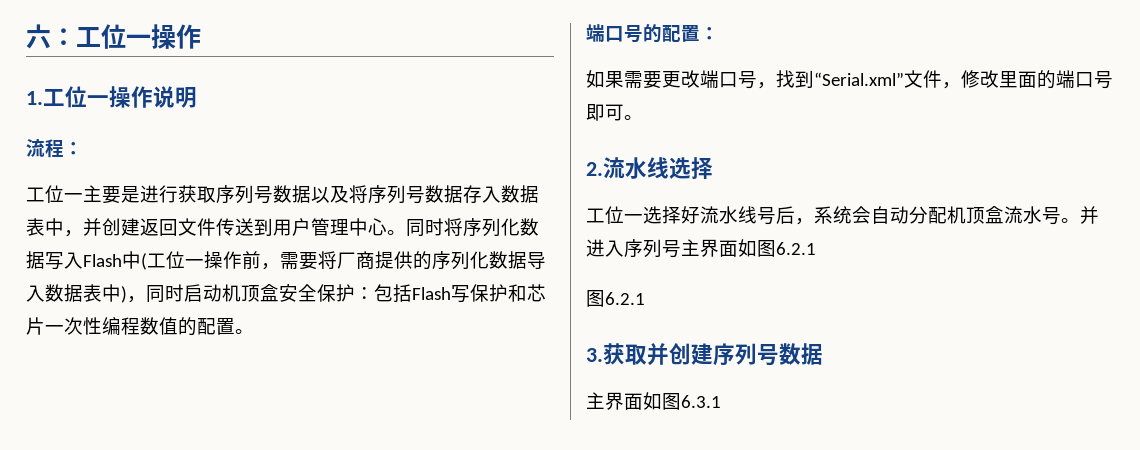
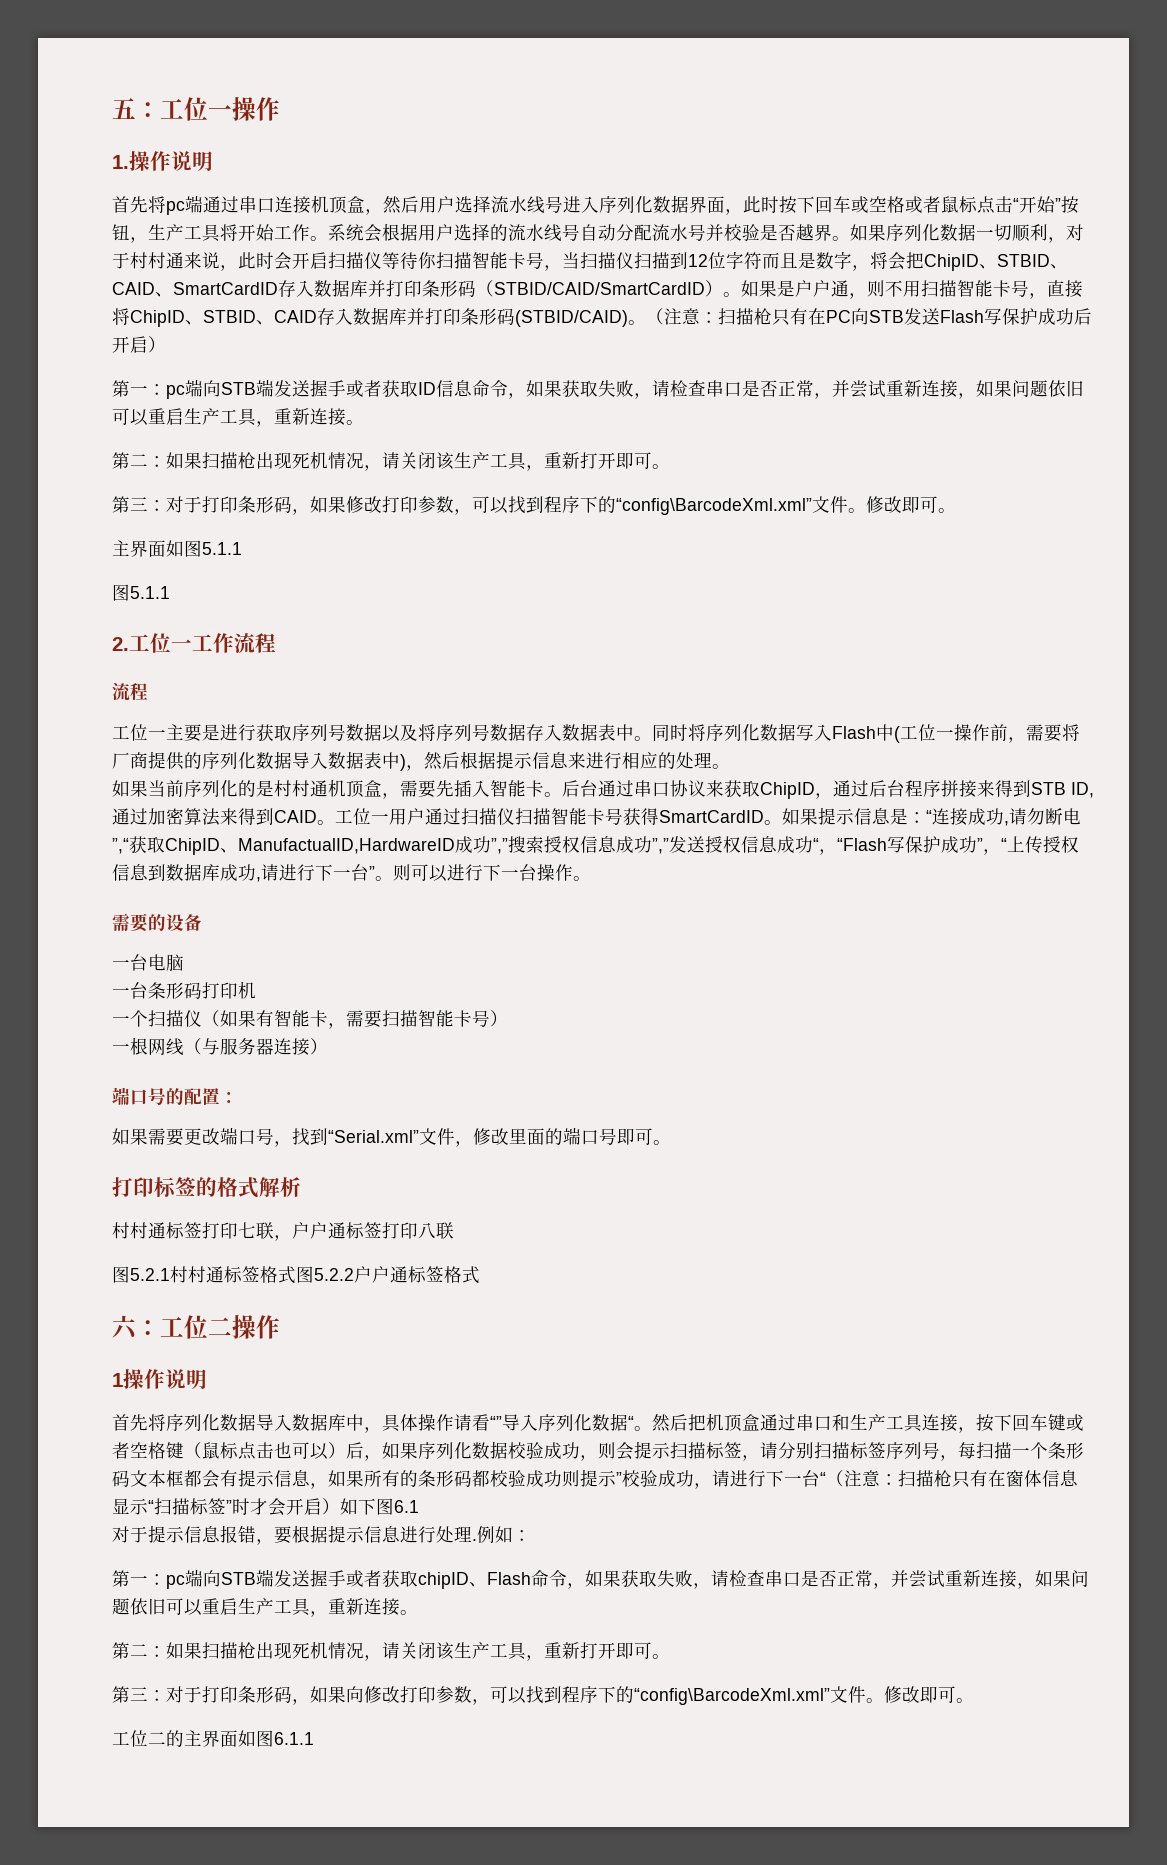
[26,24,51,49] 六 -> [112,98,136,119] 五
[43,86,197,108] [26,139,83,158] 工位一操作说明 // 流程： -> [129,151,213,171] [112,195,1079,215] [112,223,1084,243] [112,251,1068,271] [112,279,1083,299] [112,307,1092,327] [112,336,166,353] [112,379,1084,399] [112,408,364,427] [112,451,670,471] [112,496,956,515] [112,540,242,557] [112,584,170,601] [112,633,276,653] [112,683,148,701] 操作说明 // 首先将pc端通过串口连接机顶盒，然后用户选择流水线号进入序列化数据界面，此时按下回车或空格或者鼠标点击“开始”按钮，生产工具将开始工作。系统会根据用户选择的流水线号自动分配流水号并校验是否越界。如果序列化数据一切顺利，对于村村通来说，此时会开启扫描仪等待你扫描智能卡号，当扫描仪扫描到12位字符而且是数字，将会把ChipID、STBID、CAID、SmartCardID存入数据库并打印条形码（STBID/CAID/SmartCardID）。如果是户户通，则不用扫描智能卡号，直接将ChipID、STBID、CAID存入数据库并打印条形码(STBID/CAID)。（注意：扫描枪只有在PC向STB发送Flash写保护成功后开启） // 第一：pc端向STB端发送握手或者获取ID信息命令，如果获取失败，请检查串口是否正常，并尝试重新连接，如果问题依旧可以重启生产工具，重新连接。 // 第二：如果扫描枪出现死机情况，请关闭该生产工具，重新打开即可。 // 第三：对于打印条形码，如果修改打印参数，可以找到程序下的“config\BarcodeXml.xml”文件。修改即可。 // 主界面如图5.1.1 // 图5.1.1 // 2.工位一工作流程 // 流程
[64,218,387,237] ，并创建返回文件传送到用户管理中心 -> (634, 732) none
[146,284,546,303] [26,317,254,336] 同时启动机顶盒安全保护：包括Flash写保护和芯片一次性编程数值的配置。 -> [424,751,730,770] [112,779,1094,799] [112,807,1081,826] [112,836,1079,855] [112,863,591,882] [112,913,202,932] [112,954,184,971] [112,981,256,999] [112,1010,508,1029] [112,1037,328,1056] 然后根据提示信息来进行相应的处理。 // 如果当前序列化的是村村通机顶盒，需要先插入智能卡。后台通过串口协议来获取ChipID，通过后台程序拼接来得到STB ID,通过加密算法来得到CAID。工位一用户通过扫描仪扫描智能卡号获得SmartCardID。如果提示信息是：“连接成功,请勿断电”,“获取ChipID、ManufactualID,HardwareID成功”,”搜索授权信息成功”,”发送授权信息成功“，“Flash写保护成功”，“上传授权信息到数据库成功,请进行下一台”。则可以进行下一台操作。 // 需要的设备 // 一台电脑 // 一台条形码打印机 // 一个扫描仪（如果有智能卡，需要扫描智能卡号） // 一根网线（与服务器连接）
[586,157,713,179] [586,206,1099,225] [586,239,816,258] [586,290,645,307] [586,343,823,366] [586,392,721,410] 2.流水线选择 // 工位一选择好流水线号后，系统会自动分配机顶盒流水号。并进入序列号主界面如图6.2.1 // 图6.2.1 // 3.获取并创建序列号数据 // 主界面如图6.3.1 -> [112,1177,301,1198] [112,1222,454,1241] [112,1266,480,1284] [112,1315,280,1340] [112,1369,207,1389] [112,1413,1084,1433] [112,1441,1084,1461] [112,1469,1078,1489] [112,1498,419,1516] [112,1525,531,1545] [112,1569,1089,1589] [112,1598,418,1617] [112,1641,670,1661] [112,1686,974,1705] [112,1730,314,1747] 打印标签的格式解析 // 村村通标签打印七联，户户通标签打印八联 // 图5.2.1村村通标签格式图5.2.2户户通标签格式 // 六：工位二操作 // 1操作说明 // 首先将序列化数据导入数据库中，具体操作请看“”导入序列化数据“。然后把机顶盒通过串口和生产工具连接，按下回车键或者空格键（鼠标点击也可以）后，如果序列化数据校验成功，则会提示扫描标签，请分别扫描标签序列号，每扫描一个条形码文本框都会有提示信息，如果所有的条形码都校验成功则提示”校验成功，请进行下一台“（注意：扫描枪只有在窗体信息显示“扫描标签”时才会开启）如下图6.1 // 对于提示信息报错，要根据提示信息进行处理.例如： // 第一：pc端向STB端发送握手或者获取chipID、Flash命令，如果获取失败，请检查串口是否正常，并尝试重新连接，如果问题依旧可以重启生产工具，重新连接。 // 第二：如果扫描枪出现死机情况，请关闭该生产工具，重新打开即可。 // 第三：对于打印条形码，如果向修改打印参数，可以找到程序下的“config\BarcodeXml.xml”文件。修改即可。 // 工位二的主界面如图6.1.1

